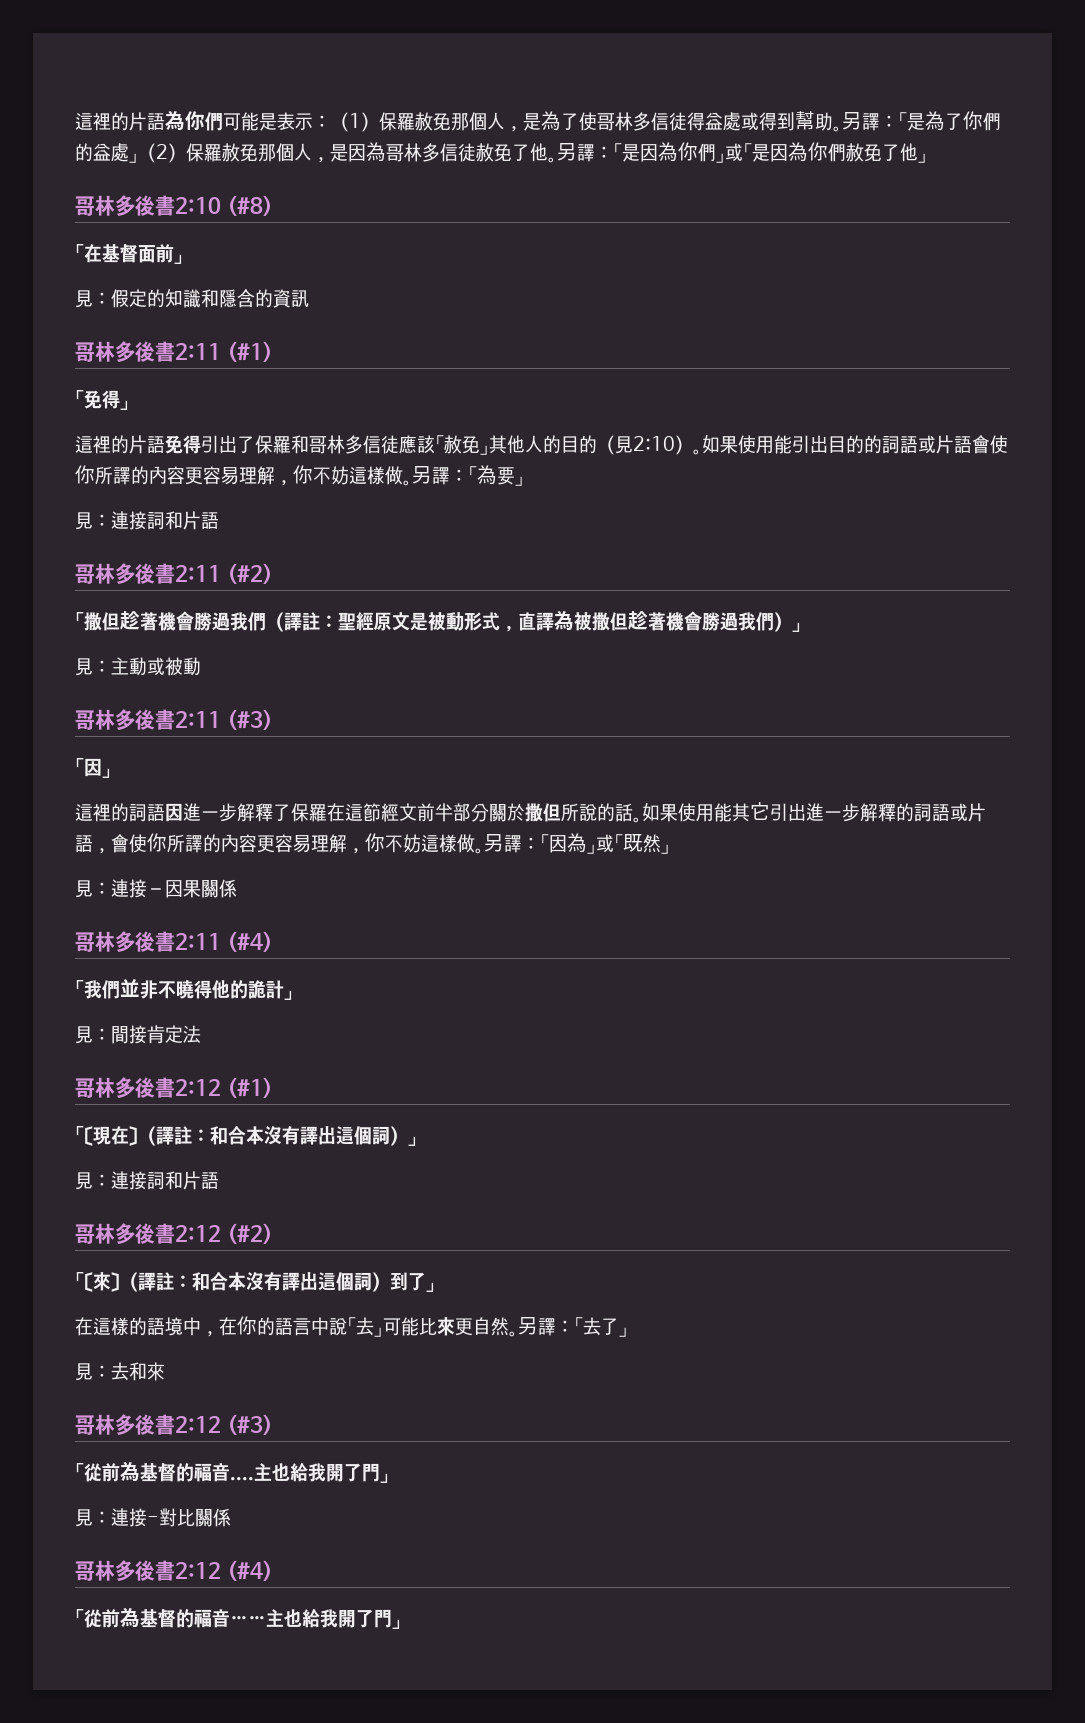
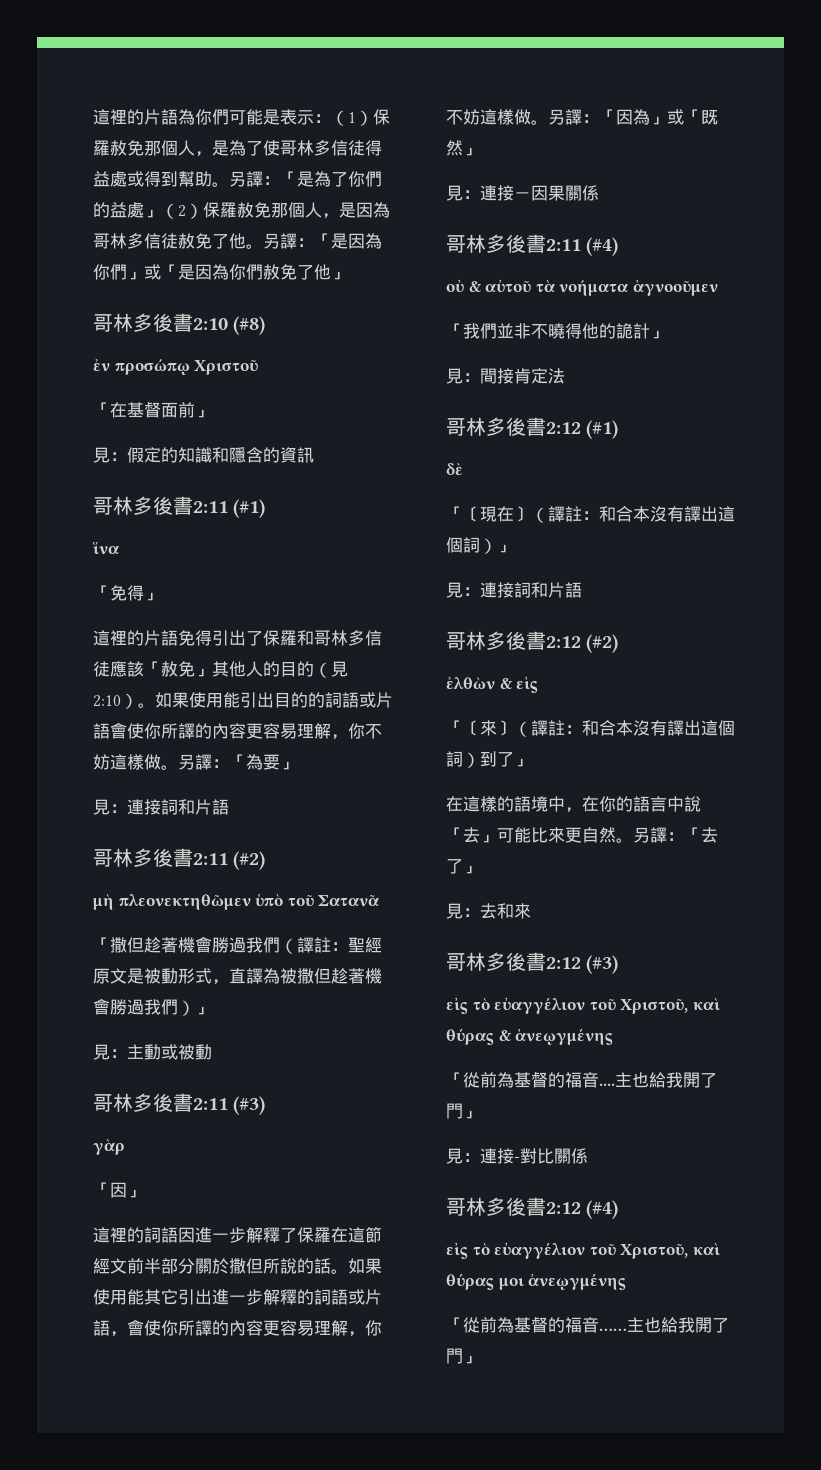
(273, 205) none -> [93,359,259,375] // ἐν προσώπῳ Χριστοῦ
(273, 351) none -> [92,541,119,555] // ἵνα
(273, 573) none -> [93,894,380,910] // μὴ πλεονεκτηθῶμεν ὑπὸ τοῦ Σατανᾶ
(273, 719) none -> [93,1139,125,1155] // γὰρ
(273, 941) none -> [446,279,718,296] // οὐ & αὐτοῦ τὰ νοήματα ἀγνοοῦμεν
(273, 1087) none -> [446,463,463,475] // δὲ
(273, 1233) none -> [446,676,539,693] // ἐλθὼν & εἰς
(273, 1424) none -> [446,997,720,1014] [446,1028,614,1045] // εἰς τὸ εὐαγγέλιον τοῦ Χριστοῦ, καὶ θύρας & ἀνεῳγμένης
(273, 1570) none -> [446,1242,720,1259] [446,1273,627,1290] // εἰς τὸ εὐαγγέλιον τοῦ Χριστοῦ, καὶ θύρας μοι ἀνεῳγμένης

